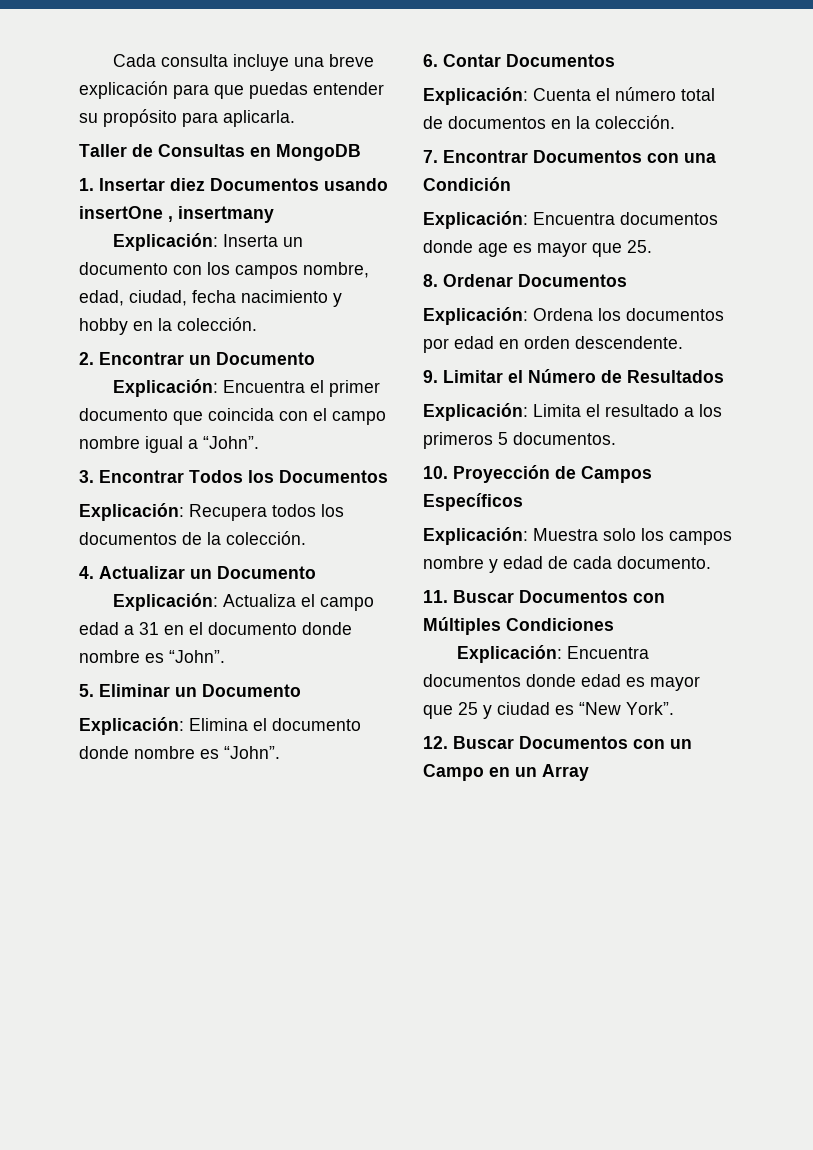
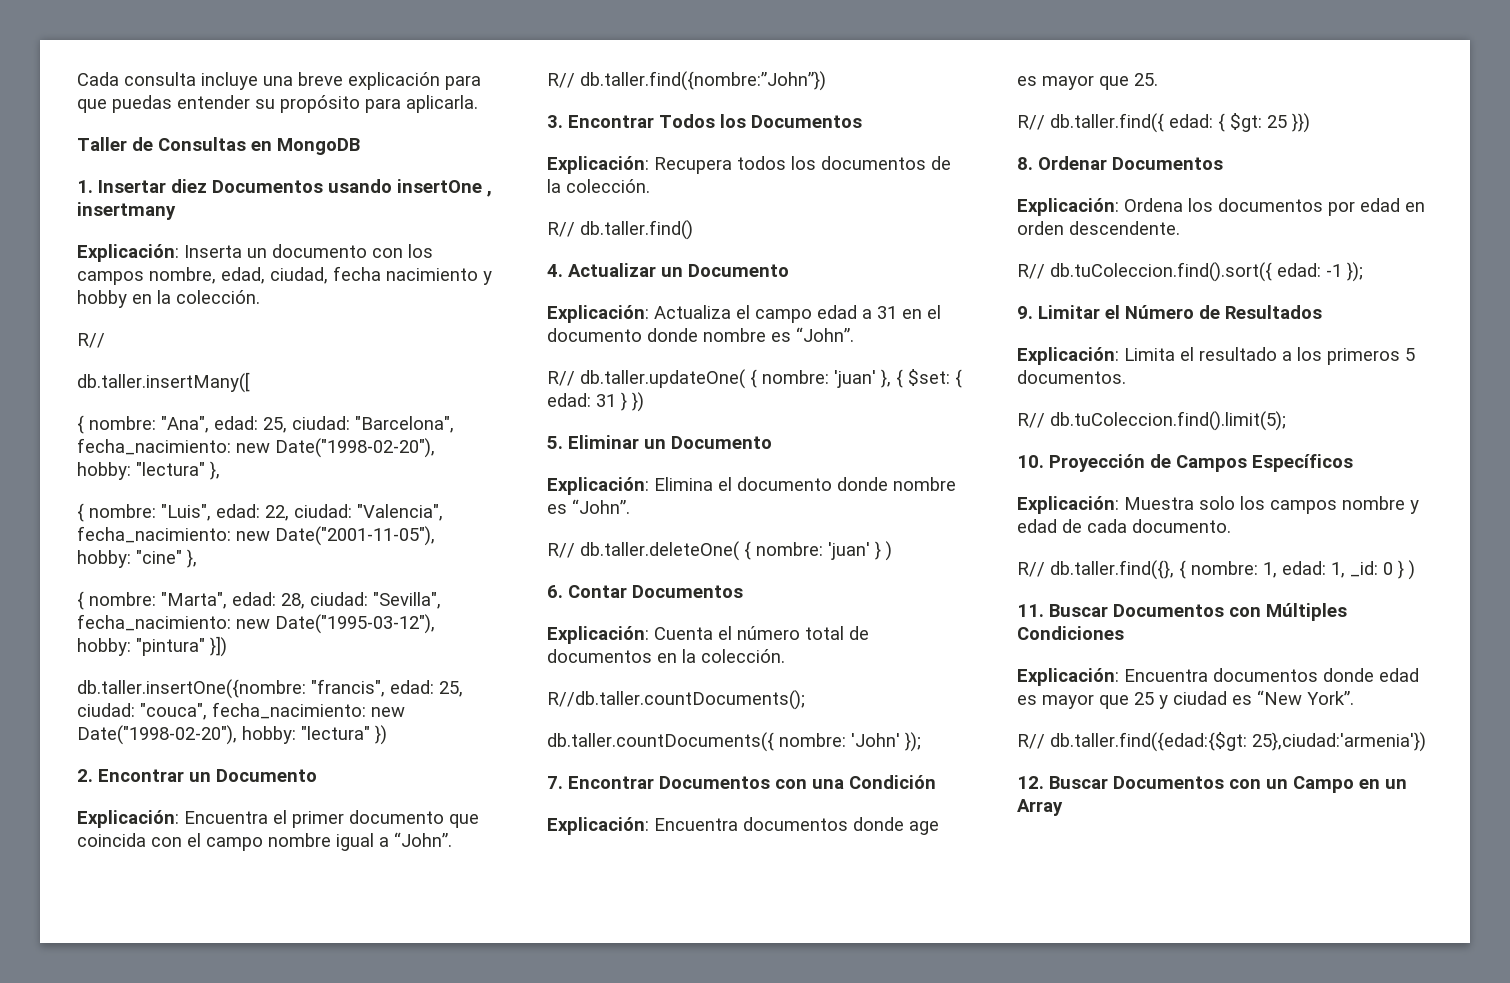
(257, 324) none -> [77,333,105,348] [77,372,250,393] [77,415,454,434] [77,438,435,458] [77,461,220,480] [77,503,443,522] [77,526,435,546] [77,549,197,568] [77,591,441,610] [77,614,435,634] [77,636,227,657] [77,679,463,699] [77,702,405,720] [77,725,387,745] // R// // db.taller.insertMany([ // { nombre: "Ana", edad: 25, ciudad: "Barcelona", fecha_nacimiento: new Date("1998-02-20"), hobby: "lectura" }, // { nombre: "Luis", edad: 22, ciudad: "Valencia", fecha_nacimiento: new Date("2001-11-05"), hobby: "cine" }, // { nombre: "Marta", edad: 28, ciudad: "Sevilla", fecha_nacimiento: new Date("1995-03-12"), hobby: "pintura" }]) // db.taller.insertOne({nombre: "francis", edad: 25, ciudad: "couca", fecha_nacimiento: new Date("1998-02-20"), hobby: "lectura" })
(259, 442) none -> [547,71,826,91] // R// db.taller.find({nombre:”John”})
(306, 538) none -> [547,220,693,240] // R// db.taller.find()
(225, 656) none -> [547,369,962,389] [547,392,644,412] // R// db.taller.updateOne( { nombre: 'juan' }, { $set: { edad: 31 } })
(280, 752) none -> [547,541,892,561] // R// db.taller.deleteOne( { nombre: 'juan' } )
(675, 122) none -> [547,690,805,710] [547,732,921,752] // R//db.taller.countDocuments(); // db.taller.countDocuments({ nombre: 'John' });
(652, 246) none -> [1017,113,1310,133] // R// db.taller.find({ edad: { $gt: 25 }})
(683, 342) none -> [1017,262,1363,282] // R// db.tuColeccion.find().sort({ edad: -1 });
(616, 438) none -> [1017,411,1286,431] // R// db.tuColeccion.find().limit(5);
(711, 562) none -> [1017,560,1415,580] // R// db.taller.find({}, { nombre: 1, edad: 1, _id: 0 } )
(674, 708) none -> [1017,732,1426,752] // R// db.taller.find({edad:{$gt: 25},ciudad:'armenia'})

